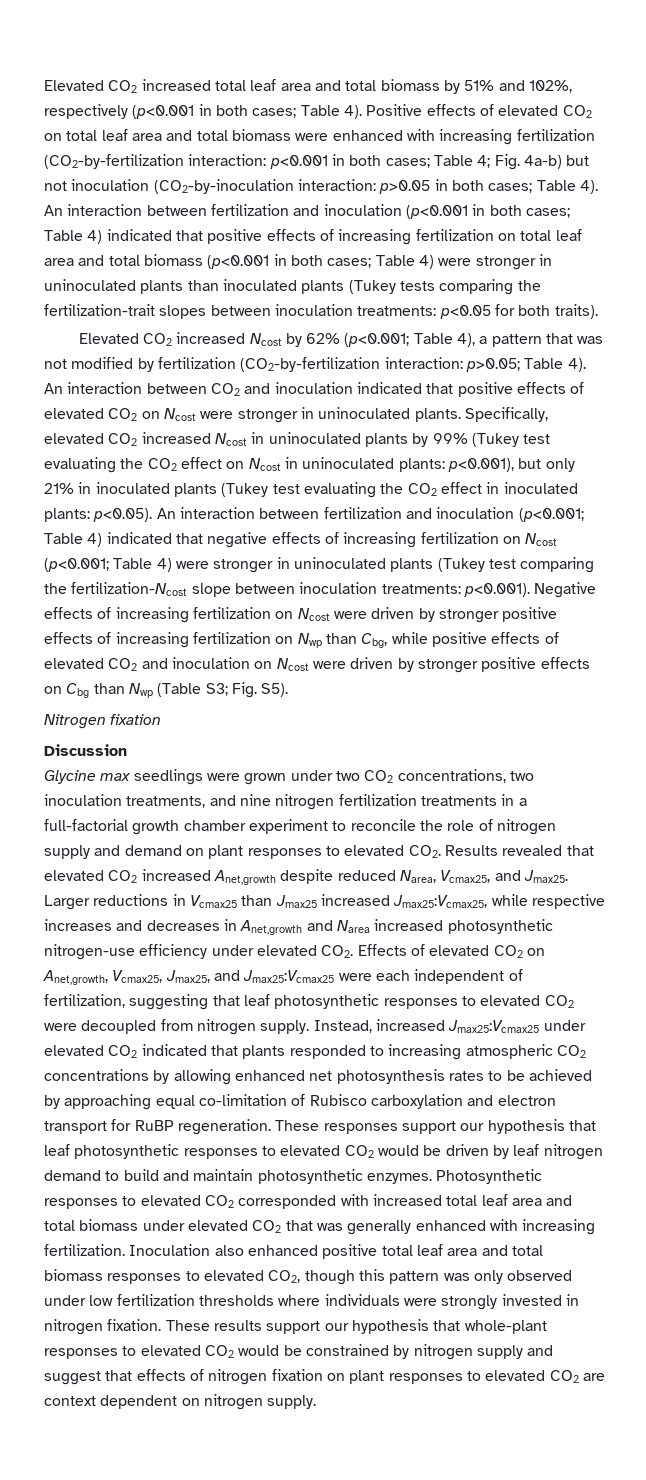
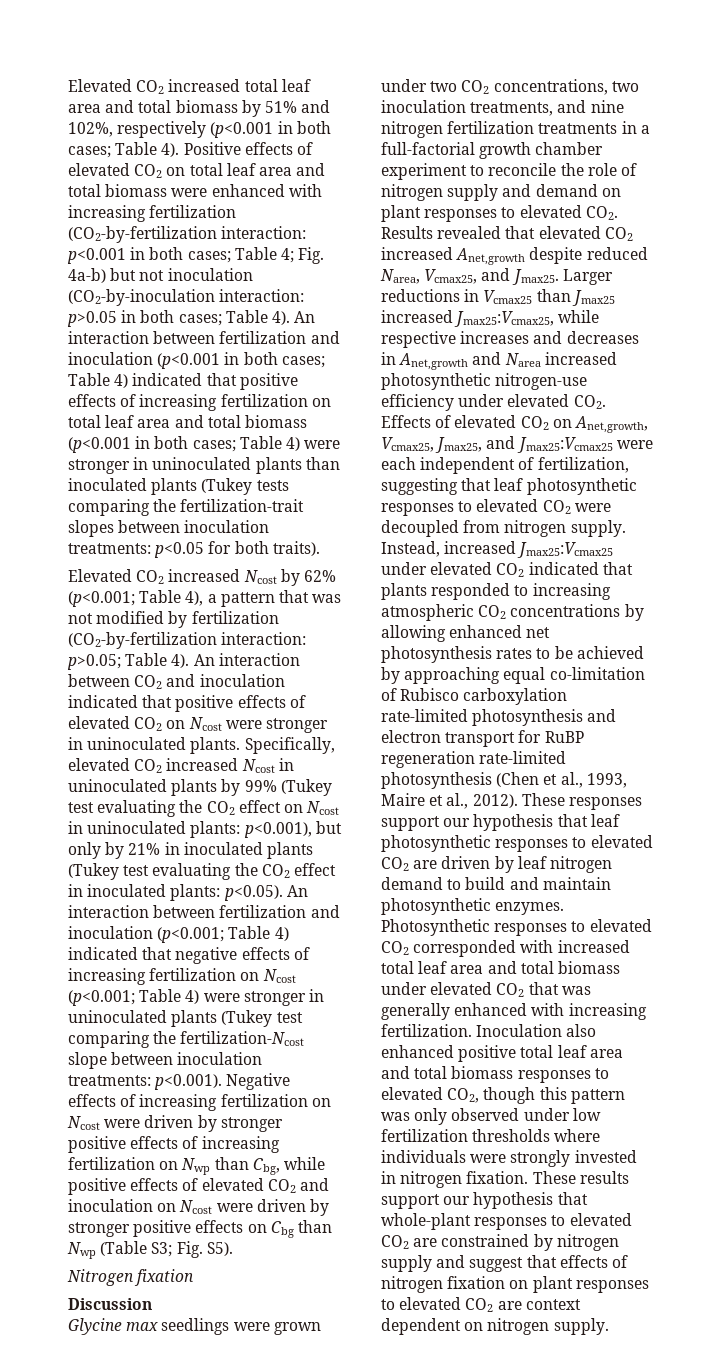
(575, 465) none -> [105,842,125,859] by
(463, 1101) none -> [381,709,584,726] rate-limited photosynthesis
[177,1119,271,1135] regeneration. -> [381,751,567,768] [381,772,627,789] [381,793,518,809] regeneration rate-limited photosynthesis (Chen et al., 1993, Maire et al., 2012).
[377,1145,442,1156] would be -> [413,860,438,869] are
[238,1345,302,1356] would be -> [413,1238,438,1247] are

